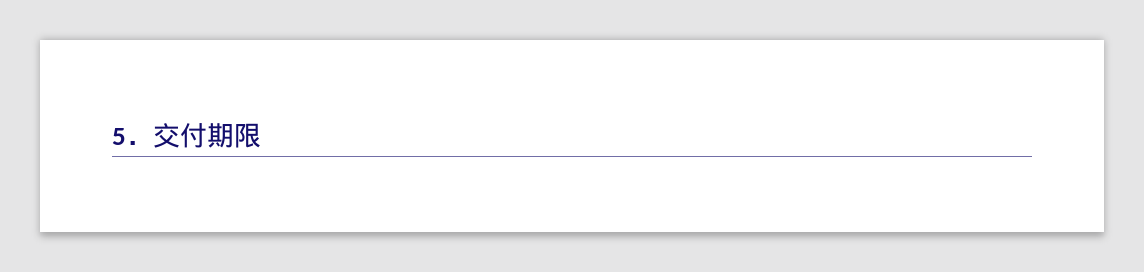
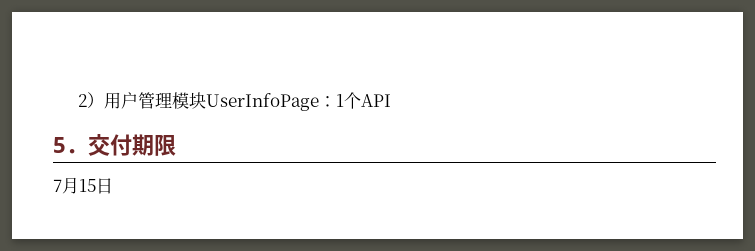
(112, 136) none -> [78,92,392,111] 2）用户管理模块UserInfoPage：1个API //
(261, 135) none -> [53,177,113,194] // 7月15日

